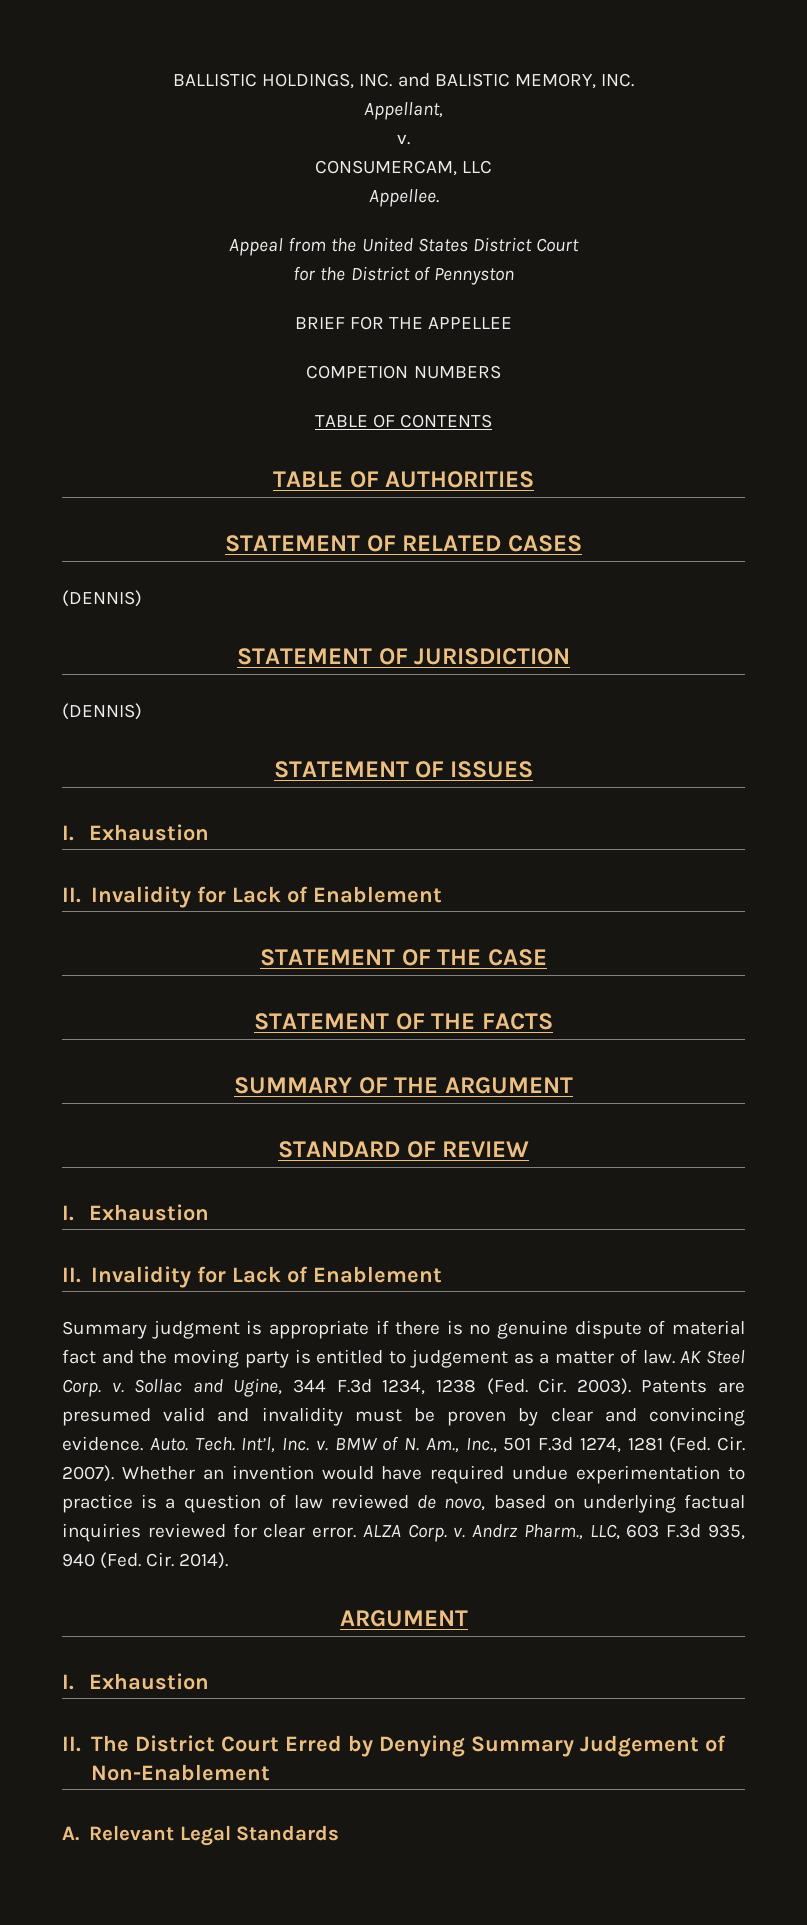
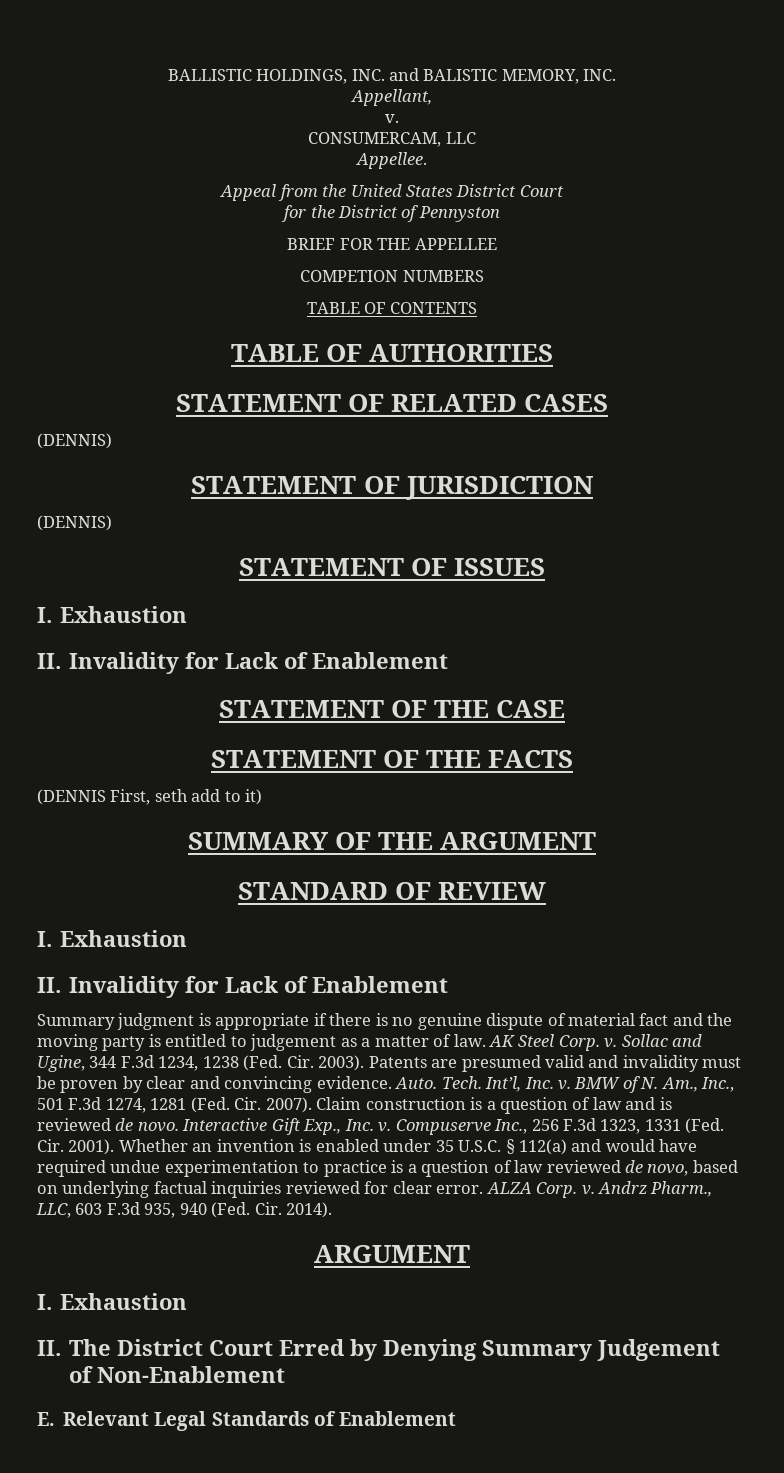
(553, 1021) none -> [37,789,263,805] // (DENNIS First, seth add to it)
[121,1465,314,1480] Whether an invention -> [316,1097,672,1114] [37,1118,725,1135] [37,1139,602,1155] Claim construction is a question of law and is reviewed de novo. Interactive Gift Exp., Inc. v. Compuserve Inc., 256 F.3d 1323, 1331 (Fed. Cir. 2001). Whether an invention is enabled under 35 U.S.C. § 112(a) and
[62,1826,79,1841] A. -> [37,1412,55,1426] E.
(340, 1833) none -> [313,1411,456,1426] of Enablement

